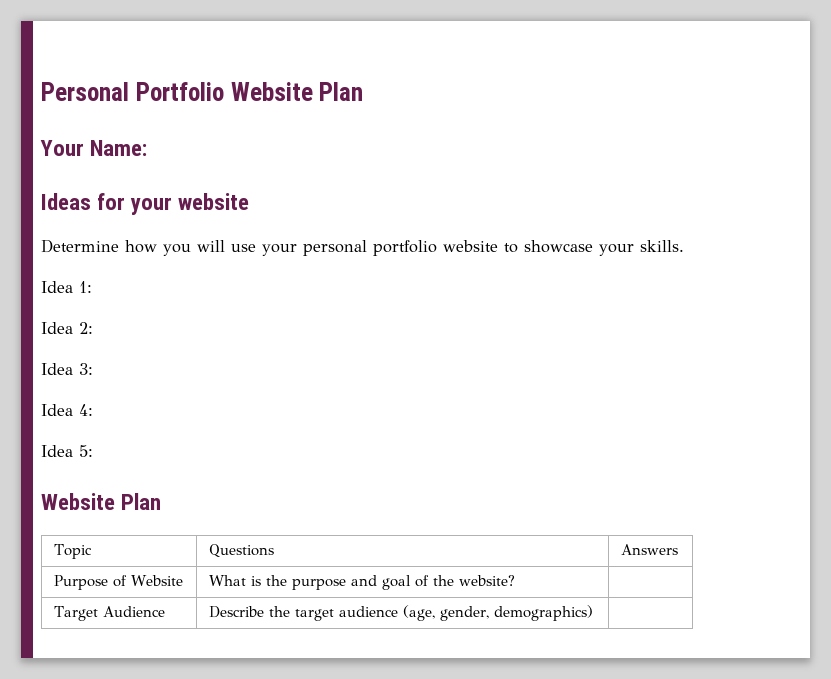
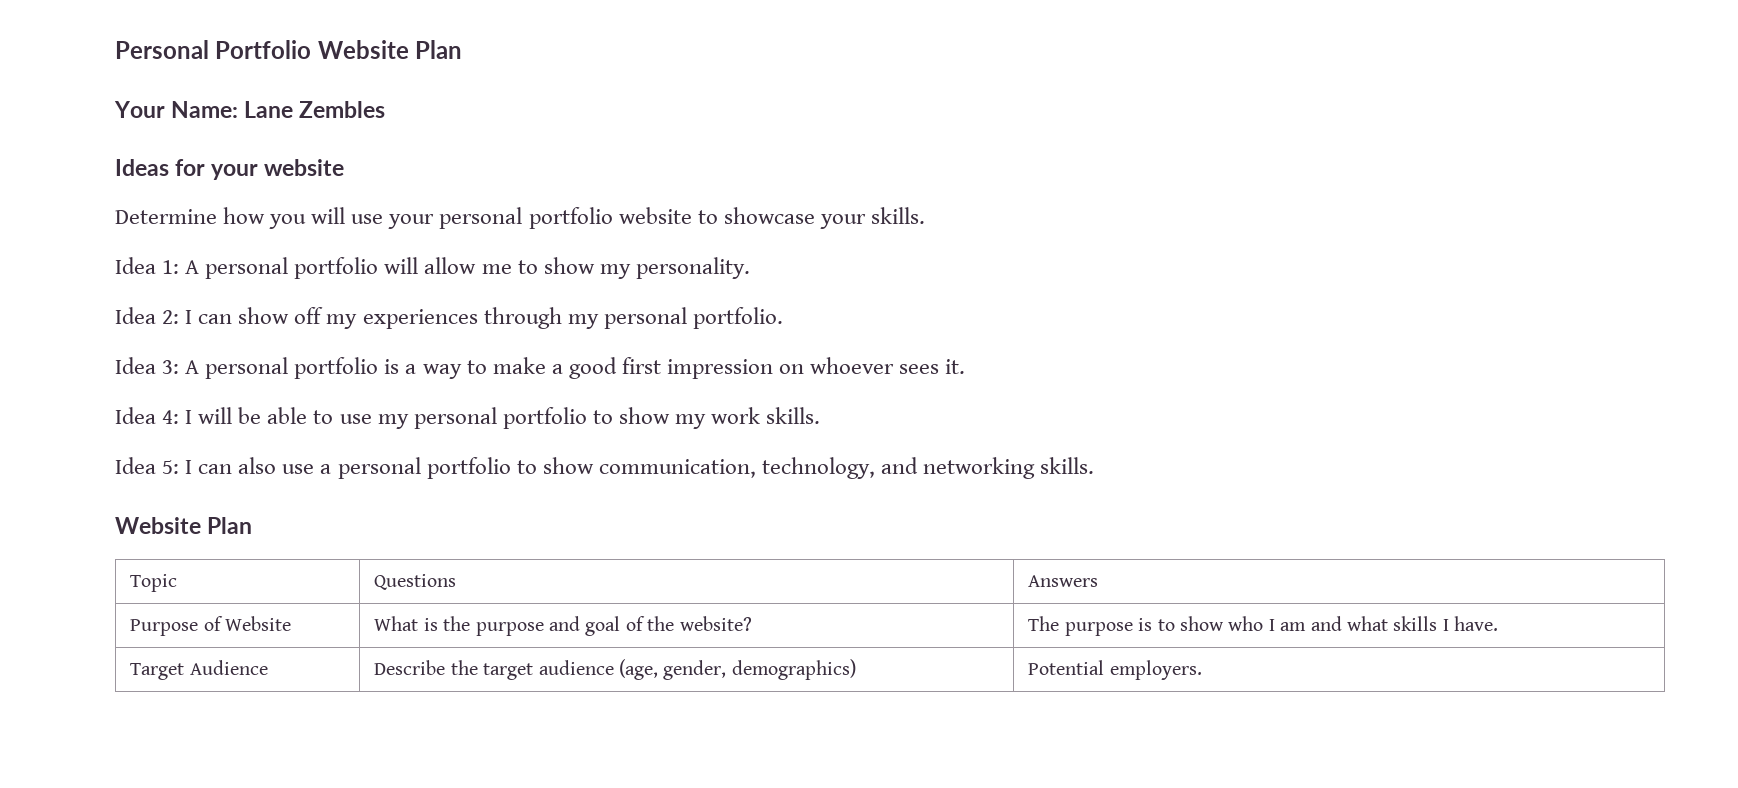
(148, 148) none -> [244,101,386,118] Lane Zembles
[41,322,93,334] [41,363,93,375] [41,404,93,416] [41,445,93,457] // Idea 2: // Idea 3: // Idea 4: // Idea 5: -> [185,257,750,279] [115,307,783,329] [115,357,966,379] [115,407,821,429] [115,457,1095,479] A personal portfolio will allow me to show my personality. // Idea 2: I can show off my experiences through my personal portfolio. // Idea 3: A personal portfolio is a way to make a good first impression on whoever sees it. // Idea 4: I will be able to use my personal portfolio to show my work skills. // Idea 5: I can also use a personal portfolio to show communication, technology, and networking skills.
(515, 580) none -> [1028,616,1499,636] The purpose is to show who I am and what skills I have.
(593, 613) none -> [1028,660,1202,680] Potential employers.

